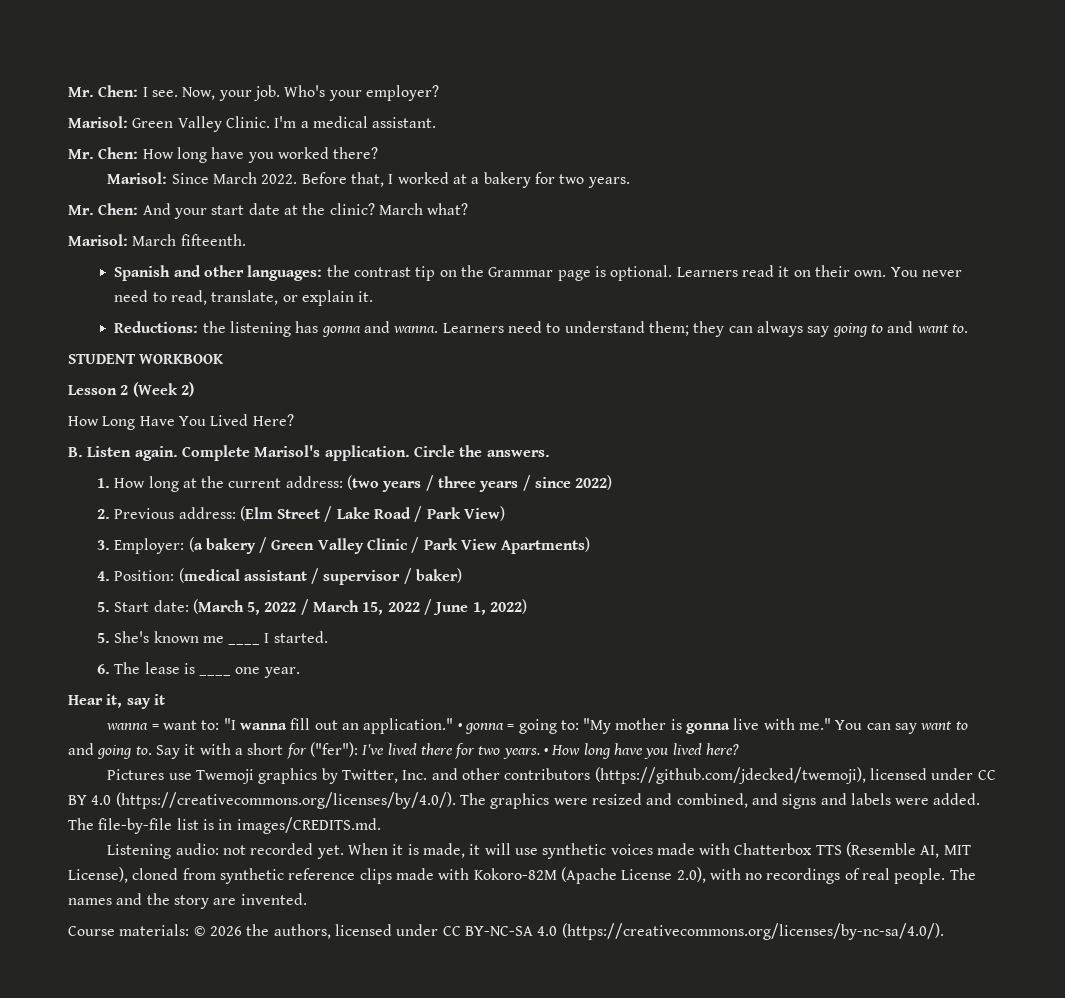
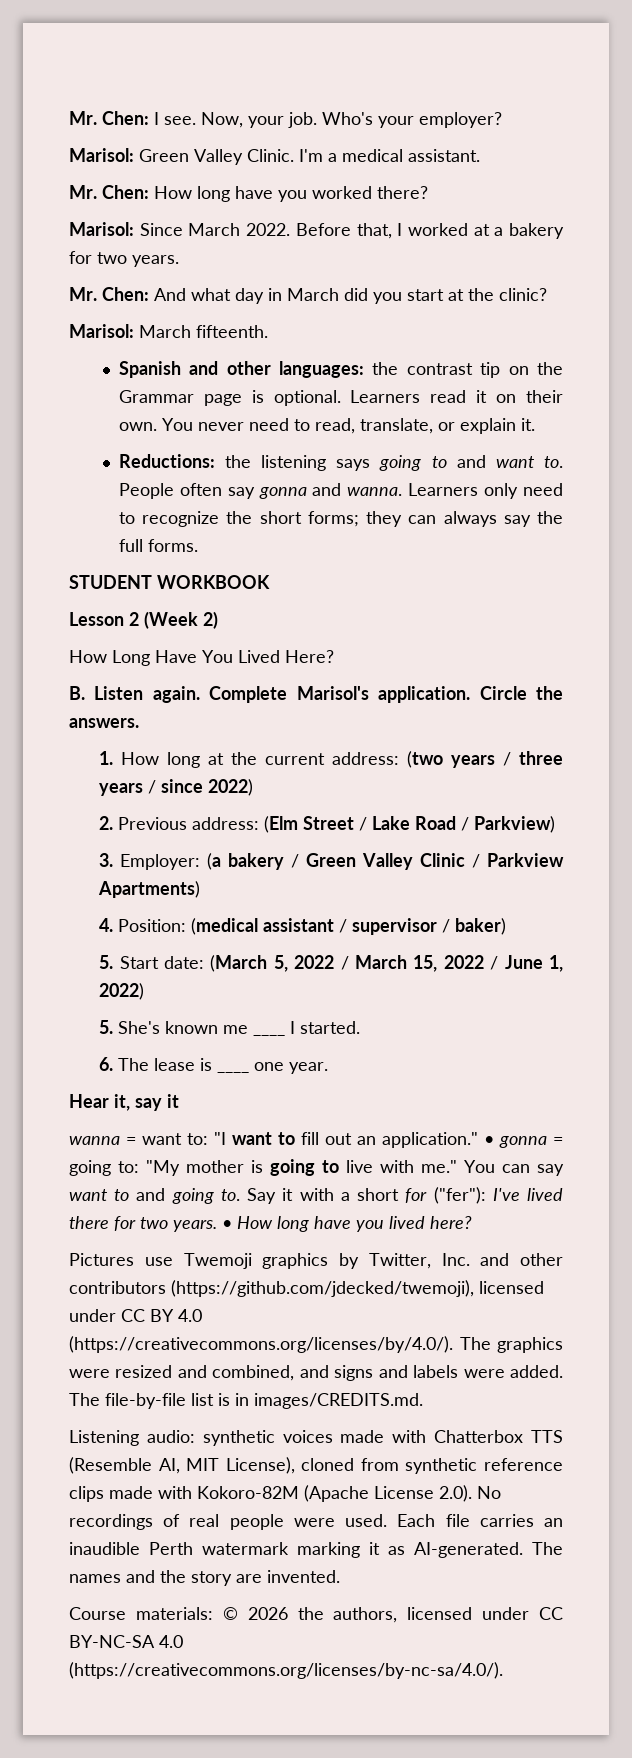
[173,203,280,219] your start date -> [191,288,444,304] what day in March did you start
[378,203,469,215] March what? -> (547, 294) none
[295,321,830,337] has gonna and wanna. Learners need to understand them; they can always say -> [336,459,371,471] says
(968, 328) none -> [118,483,563,499] [118,511,563,527] [118,539,198,552] People often say gonna and wanna. Learners only need to recognize the short forms; they can always say the full forms.
[426,506,506,521] Park View) -> [474,816,556,833] Parkview)
[423,538,498,550] Park View -> [487,853,564,867] Parkview
[239,723,287,730] wanna -> [232,1132,295,1145] want to
[686,723,731,734] gonna -> [270,1159,339,1176] going to
[222,843,538,859] not recorded yet. When it is made, it will use -> (195, 1436) none
[676,867,946,884] 2.0), with no recordings of real people. -> [439,1485,501,1502] [69,1514,563,1530] [69,1542,523,1558] 2.0). No recordings of real people were used. Each file carries an inaudible Perth watermark marking it as AI-generated.

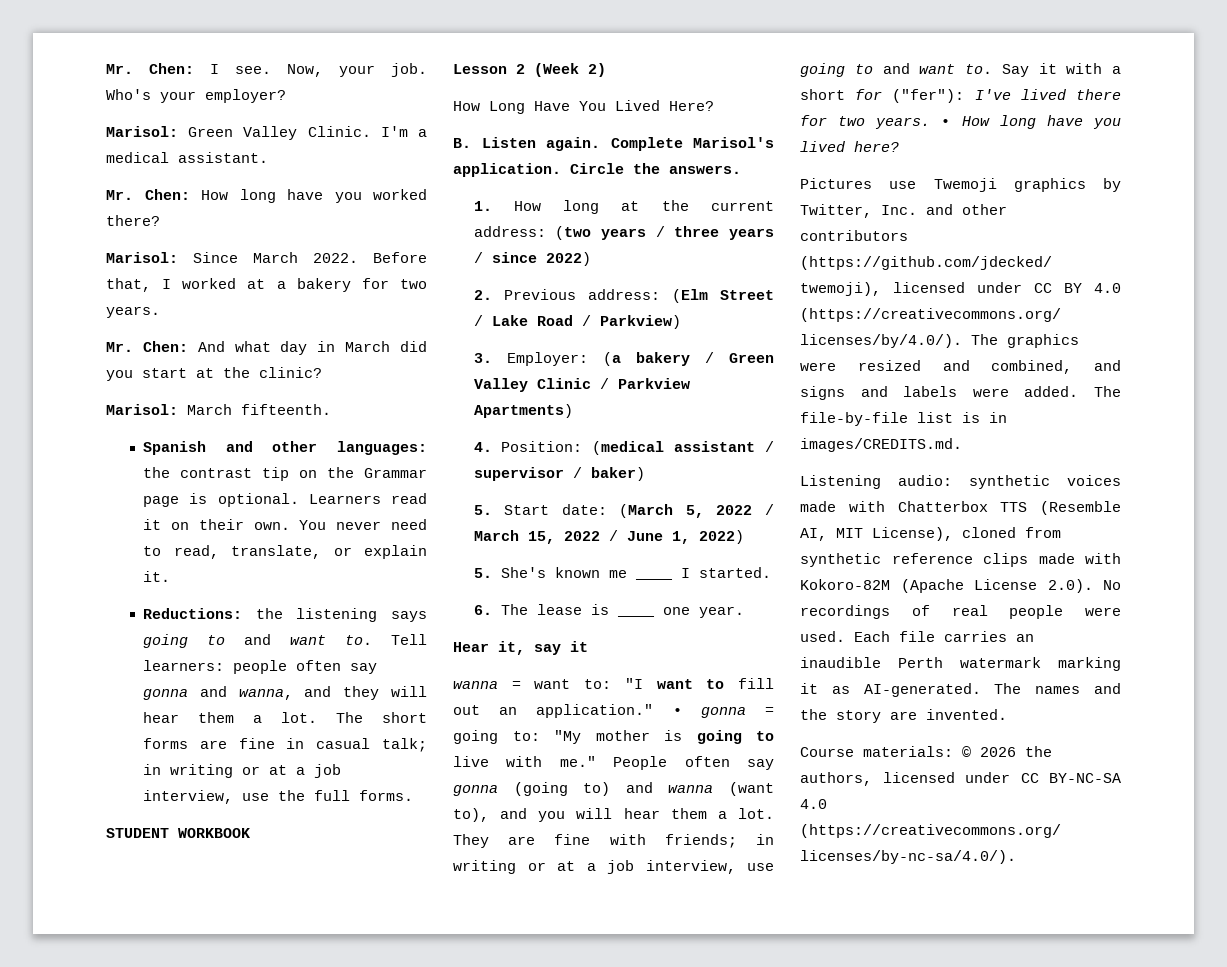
[118,483,174,499] People -> [390,634,427,645] [143,660,288,674] Tell learners: people
[347,483,563,499] [118,511,531,527] wanna. Learners only need to recognize the short forms; they can always say -> [238,686,427,700] [143,712,427,723] [143,738,427,752] [143,764,342,778] [143,790,270,804] wanna, and they will hear them a lot. The short forms are fine in casual talk; in writing or at a job interview, use
[464,1160,564,1176] [69,1188,214,1204] You can say want to and going -> [613,756,774,770] [453,782,774,796] [453,808,774,822] [453,834,774,848] [453,860,774,874] [800,63,956,77] People often say gonna (going to) and wanna (want to), and you will hear them a lot. They are fine with friends; in writing or at a job interview, use going to and want

